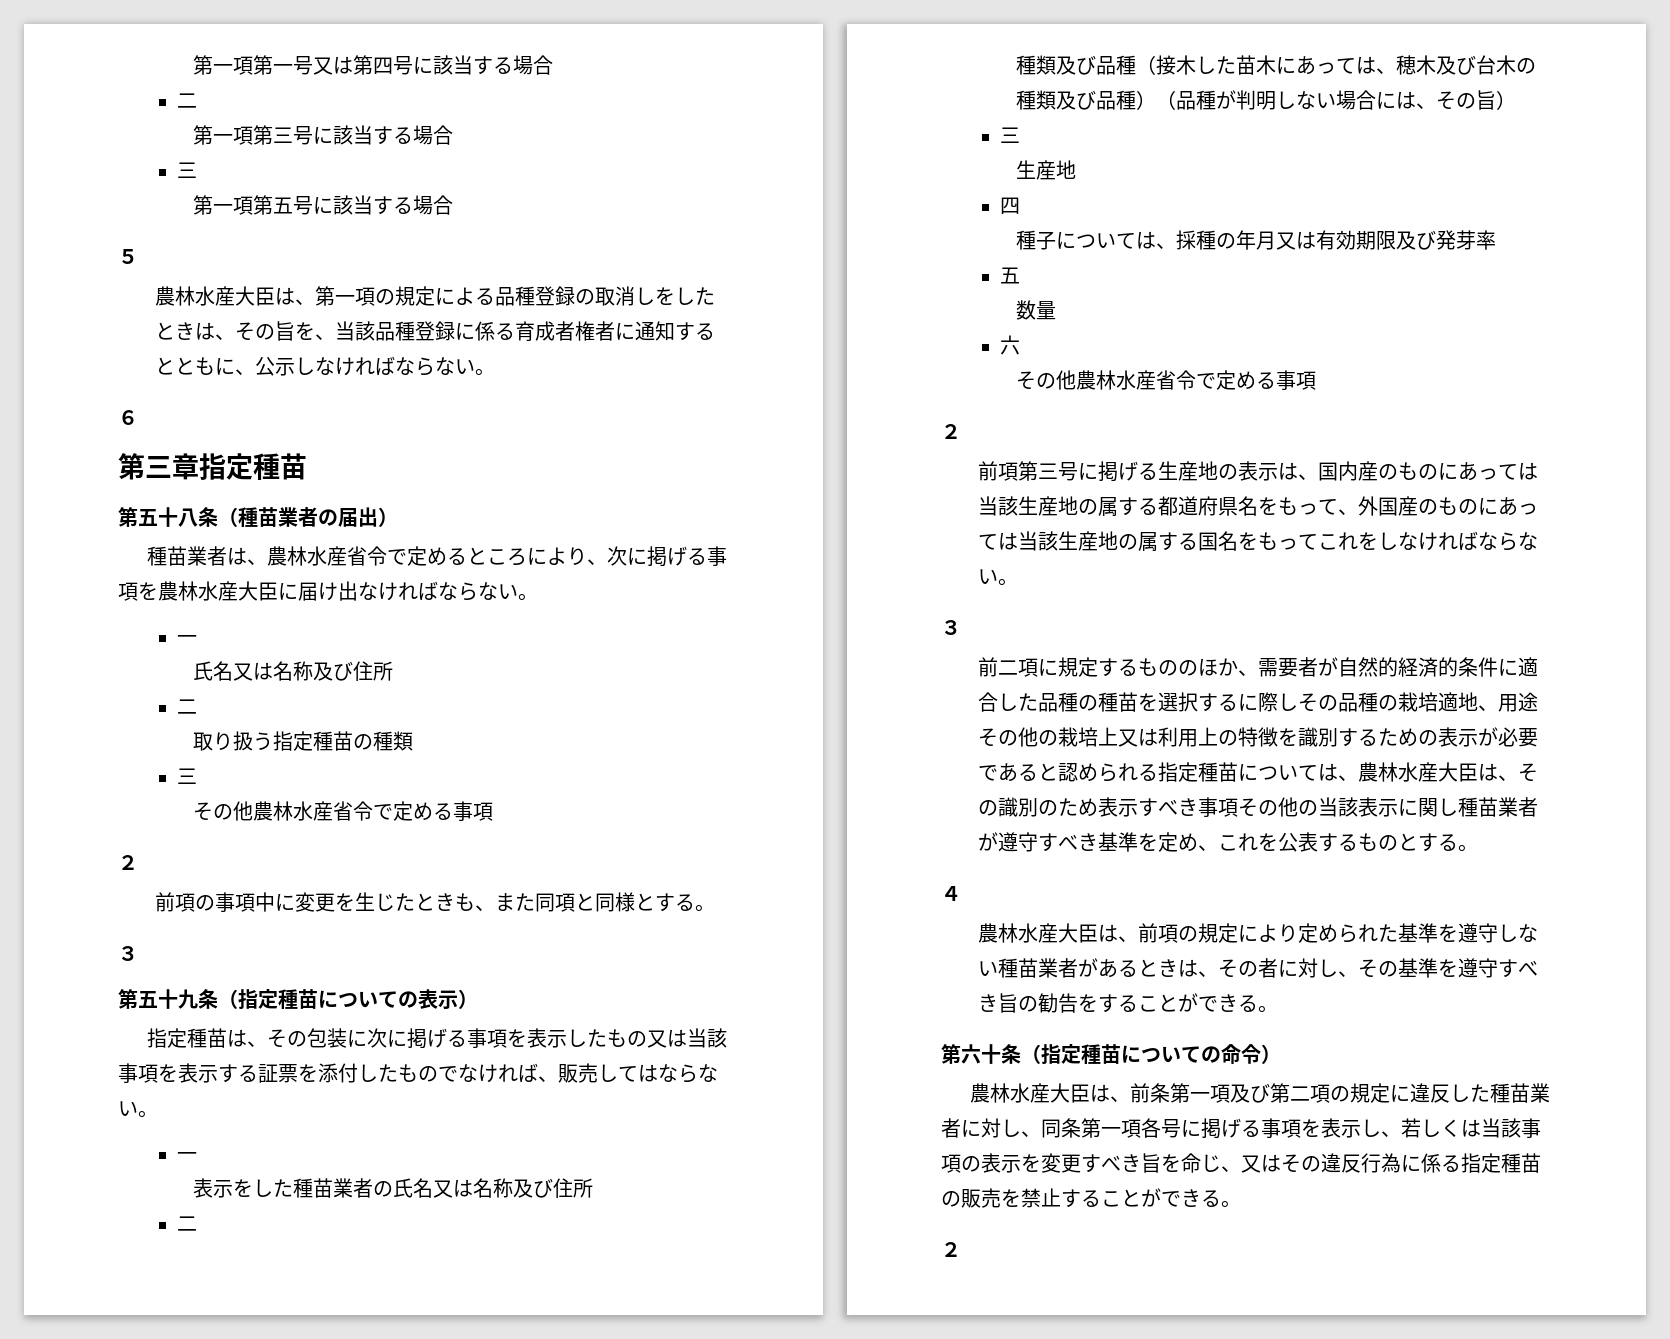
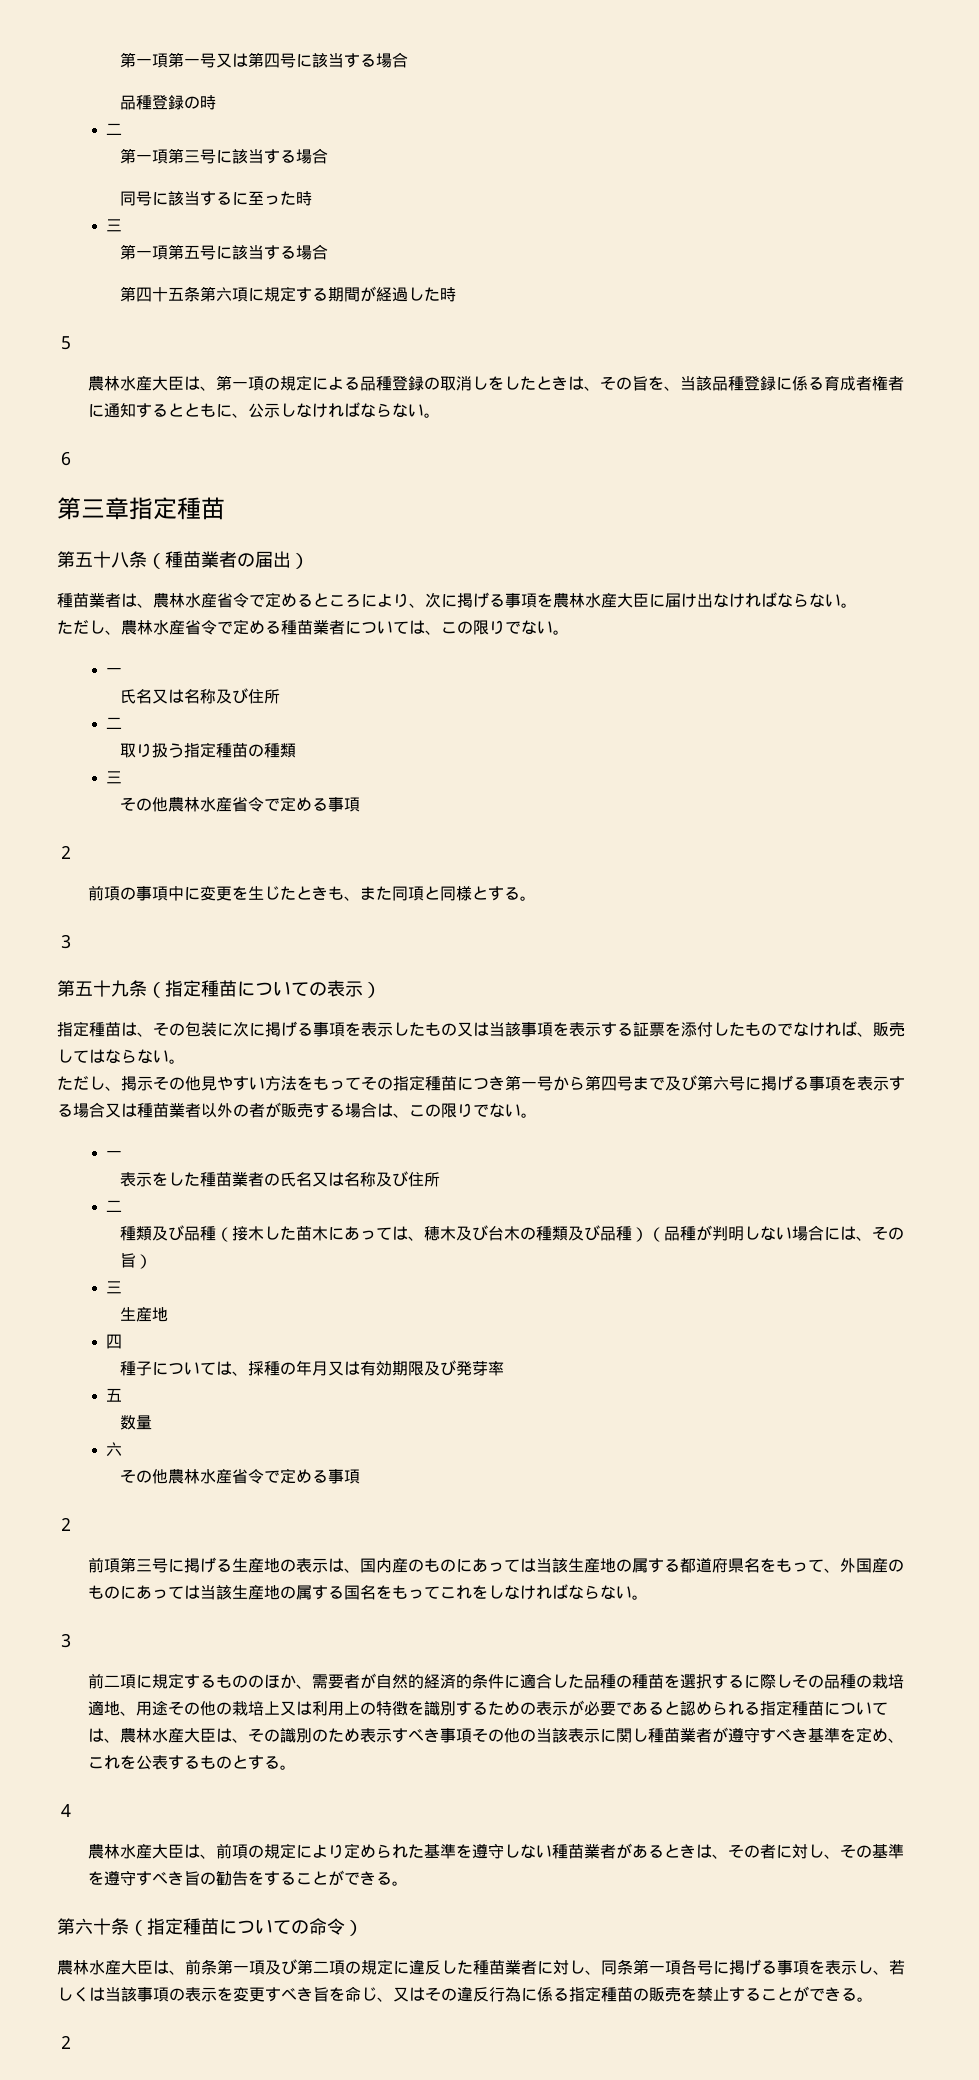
(553, 65) none -> [119,95,216,110] // 品種登録の時
(453, 135) none -> [119,191,312,206] // 同号に該当するに至った時
(453, 205) none -> [119,286,456,302] // 第四十五条第六項に規定する期間が経過した時
(538, 597) none -> [57,619,569,635] // ただし、農林水産省令で定める種苗業者については、この限りでない。
(158, 1114) none -> [57,1075,905,1091] [57,1102,537,1118] // ただし、掲示その他見やすい方法をもってその指定種苗につき第一号から第四号まで及び第六号に掲げる事項を表示する場合又は種苗業者以外の者が販売する場合は、この限りでない。

